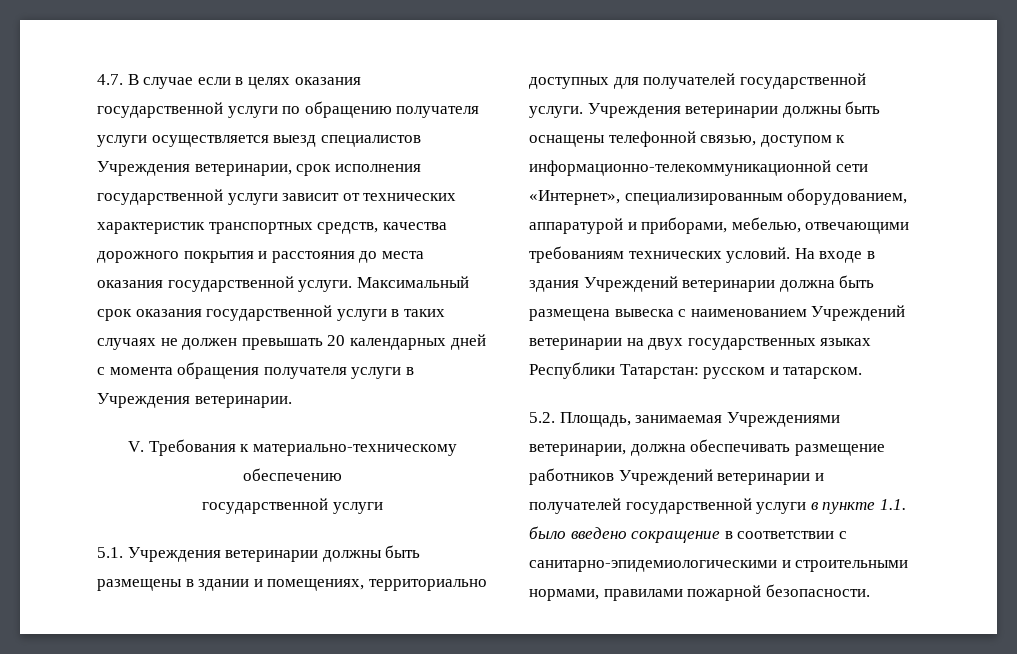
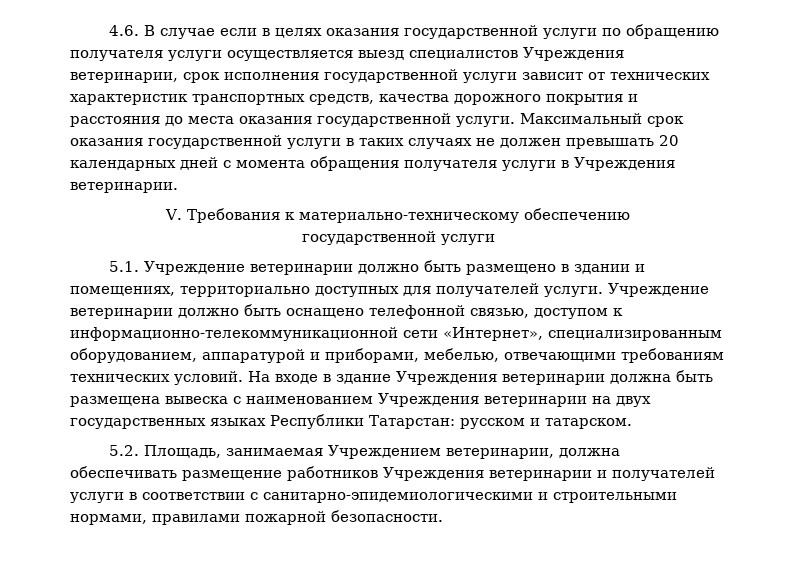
[97,74,123,85] 4.7. -> [108,25,139,36] 4.6.
[127,545,421,562] [97,579,182,591] Учреждения ветеринарии должны быть размещены -> [143,260,556,275] Учреждение ветеринарии должно быть размещено
[739,73,866,89] [529,101,881,118] [529,135,605,147] государственной услуги. Учреждения ветеринарии должны быть оснащены -> [544,283,709,297] [70,304,364,319] услуги. Учреждение ветеринарии должно быть оснащено
[529,276,678,292] здания Учреждений -> [336,371,497,385] здание Учреждения
[811,305,906,321] Учреждений -> [378,393,479,407] Учреждения
[726,412,840,427] Учреждениями -> [327,445,441,459] Учреждением
[618,469,713,485] Учреждений -> [383,467,484,481] Учреждения
[625,498,906,514] [529,526,733,543] государственной услуги в пункте 1.1. было введено сокращение в -> [70,492,137,503] услуги в

